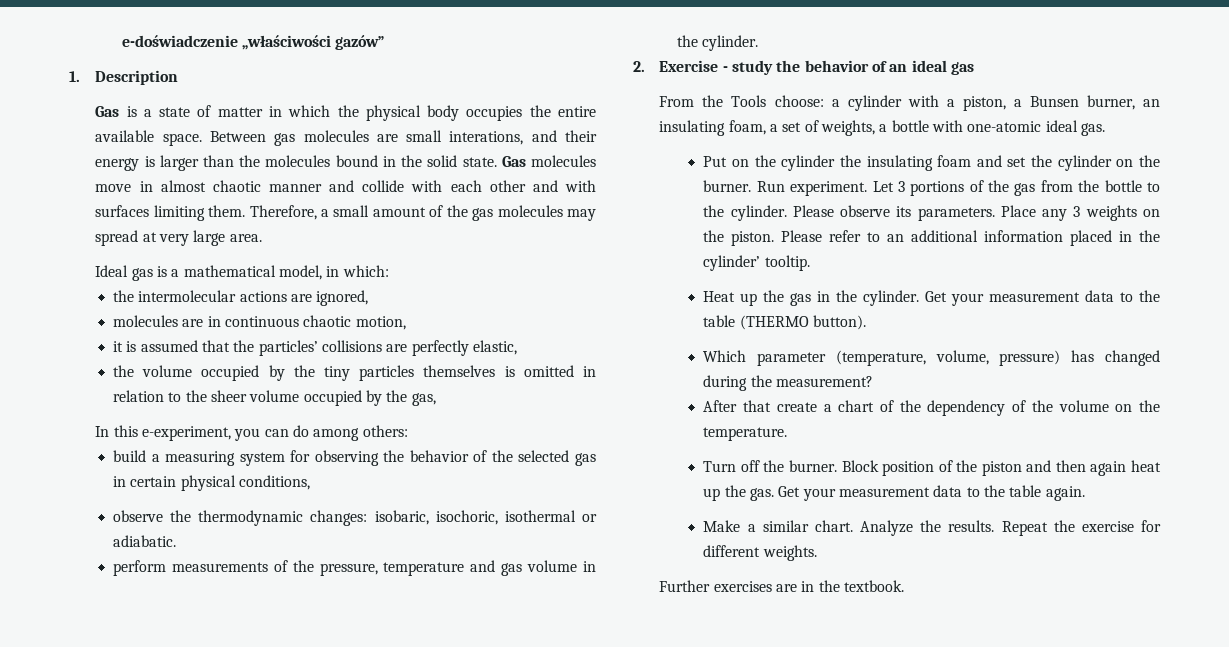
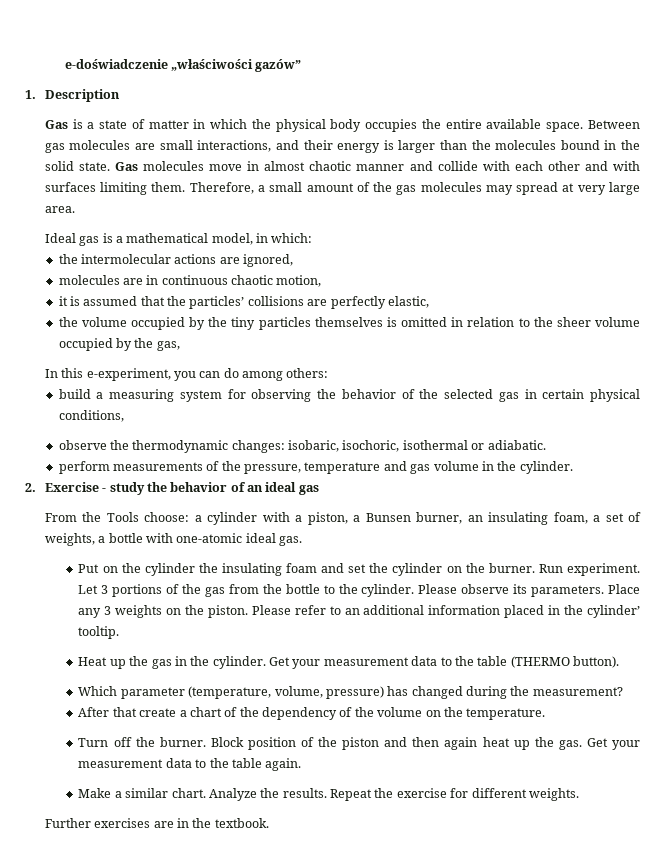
[449,131,524,145] interations, -> [197,140,272,152] interactions,

